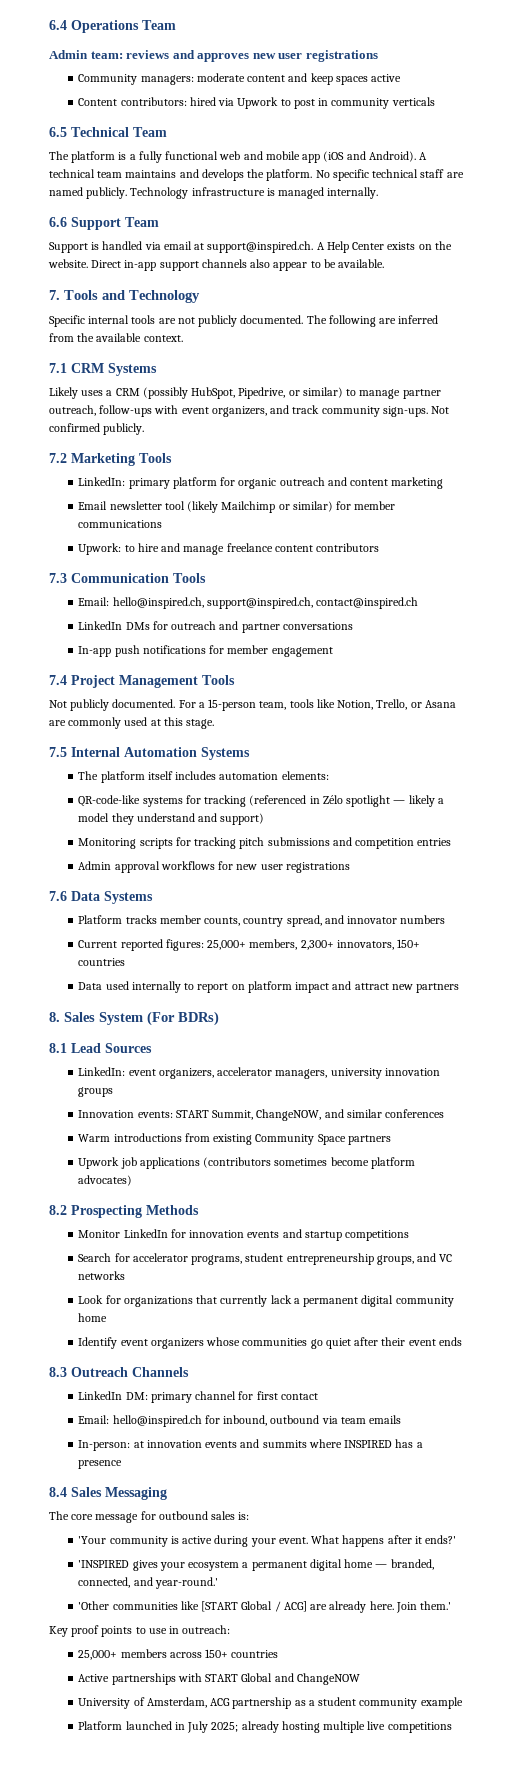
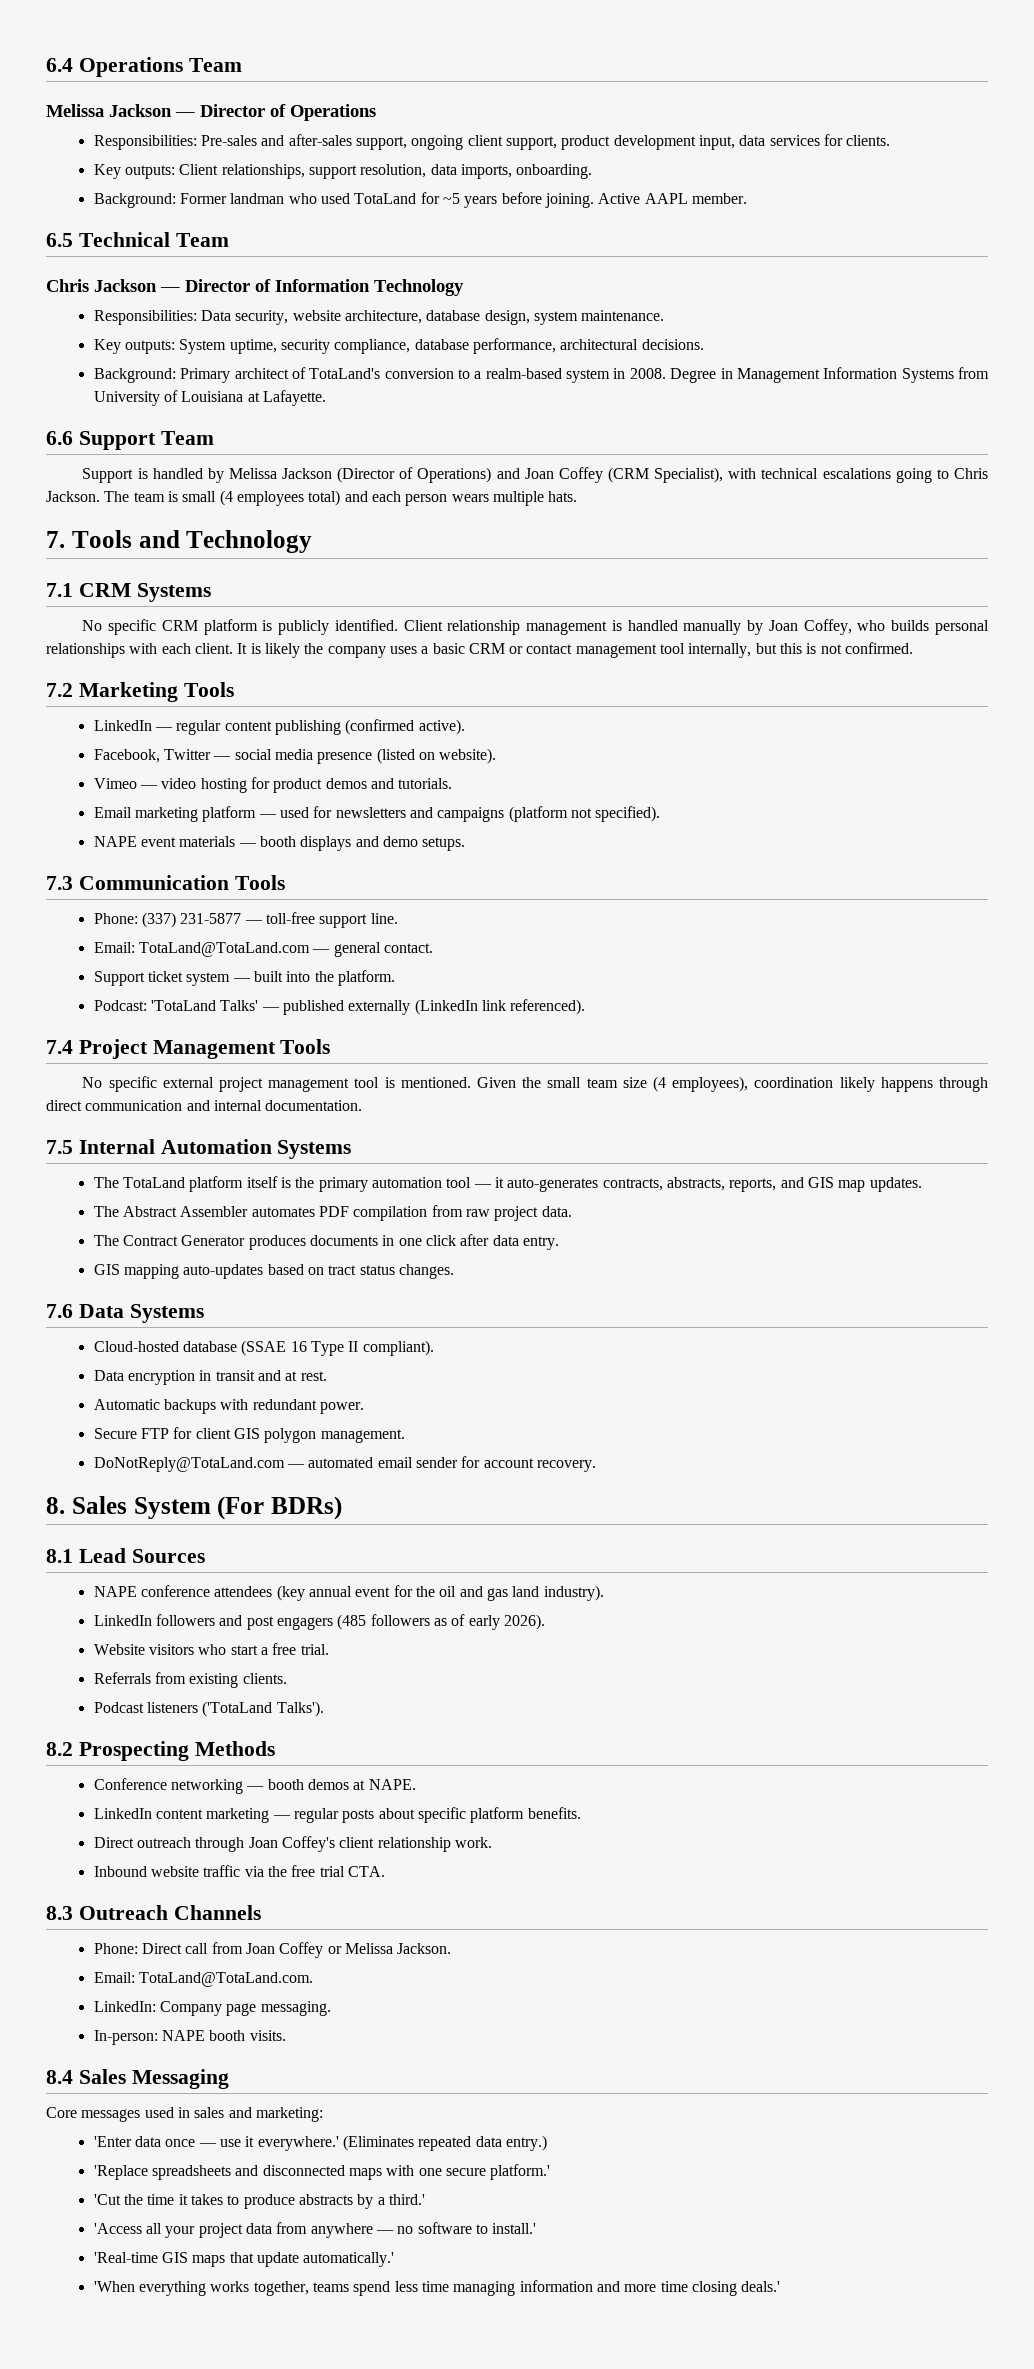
[49,50,378,62] [78,73,402,85] [78,97,435,109] [49,127,167,137] [49,151,428,163] [49,169,464,181] [49,187,379,199] Admin team: reviews and approves new user registrations // Community managers: moderate content and keep spaces active // Content contributors: hired via Upwork to post in community verticals // 6.5 Technical Team // The platform is a fully functional web and mobile app (iOS and Android). A technical team maintains and develops the platform. No specific technical staff are named publicly. Technology infrastructure is managed internally. -> [46,104,376,121] [93,134,891,150] [93,164,593,179] [93,192,747,208] [46,232,229,247] [46,279,464,296] [93,310,665,325] [93,338,704,354] [93,367,990,383] [93,390,327,406] Melissa Jackson — Director of Operations // Responsibilities: Pre-sales and after-sales support, ongoing client support, product development input, data services for clients. // Key outputs: Client relationships, support resolution, data imports, onboarding. // Background: Former landman who used TotaLand for ~5 years before joining. Active AAPL member. // 6.5 Technical Team // Chris Jackson — Director of Information Technology // Responsibilities: Data security, website architecture, database design, system maintenance. // Key outputs: System uptime, security compliance, database performance, architectural decisions. // Background: Primary architect of TotaLand's conversion to a realm-based system in 2008. Degree in Management Information Systems from University of Louisiana at Lafayette.
[144,241,452,253] [48,259,385,271] [49,290,200,303] [49,315,439,327] [49,333,183,342] [49,363,157,376] [49,387,441,399] [49,405,450,417] [49,423,145,435] [49,453,172,466] [78,477,444,489] [78,501,396,513] [78,520,163,528] [78,543,380,555] [49,573,206,583] [78,597,419,609] [78,621,353,633] [78,645,333,657] [49,675,235,688] [49,699,456,711] [49,717,215,729] via email at support@inspired.ch. A Help Center exists on the website. Direct in-app support channels also appear to be available. // 7. Tools and Technology // Specific internal tools are not publicly documented. The following are inferred from the available context. // 7.1 CRM Systems // Likely uses a CRM (possibly HubSpot, Pipedrive, or similar) to manage partner outreach, follow-ups with event organizers, and track community sign-ups. Not confirmed publicly. // 7.2 Marketing Tools // LinkedIn: primary platform for organic outreach and content marketing // Email newsletter tool (likely Mailchimp or similar) for member communications // Upwork: to hire and manage freelance content contributors // 7.3 Communication Tools // Email: hello@inspired.ch, support@inspired.ch, contact@inspired.ch // LinkedIn DMs for outreach and partner conversations // In-app push notifications for member engagement // 7.4 Project Management Tools // Not publicly documented. For a 15-person team, tools like Notion, Trello, or Asana are commonly used at this stage. -> [207,467,988,483] [46,490,578,506] [46,530,313,553] [46,583,211,602] [82,619,989,635] [46,642,914,658] [46,682,234,702] [93,719,465,735] [93,748,497,764] [93,777,453,793] [93,806,661,822] [93,836,466,851] [46,875,285,890] [93,912,398,928] [93,942,434,957] [93,970,396,986] [93,999,586,1015] [46,1039,331,1059] [82,1076,988,1092] [46,1100,363,1111] by Melissa Jackson (Director of Operations) and Joan Coffey (CRM Specialist), with technical escalations going to Chris Jackson. The team is small (4 employees total) and each person wears multiple hats. // 7. Tools and Technology // 7.1 CRM Systems // No specific CRM platform is publicly identified. Client relationship management is handled manually by Joan Coffey, who builds personal relationships with each client. It is likely the company uses a basic CRM or contact management tool internally, but this is not confirmed. // 7.2 Marketing Tools // LinkedIn — regular content publishing (confirmed active). // Facebook, Twitter — social media presence (listed on website). // Vimeo — video hosting for product demos and tutorials. // Email marketing platform — used for newsletters and campaigns (platform not specified). // NAPE event materials — booth displays and demo setups. // 7.3 Communication Tools // Phone: (337) 231-5877 — toll-free support line. // Email: TotaLand@TotaLand.com — general contact. // Support ticket system — built into the platform. // Podcast: 'TotaLand Talks' — published externally (LinkedIn link referenced). // 7.4 Project Management Tools // No specific external project management tool is mentioned. Given the small team size (4 employees), coordination likely happens through direct communication and internal documentation.
(99, 775) none -> [123,1177,186,1188] TotaLand
[175,771,329,780] [78,795,444,807] [78,813,265,825] [78,837,452,849] [78,861,350,873] [49,891,153,904] [78,915,446,927] [78,939,421,951] [78,958,126,966] [78,981,460,993] includes automation elements: // QR-code-like systems for tracking (referenced in Zélo spotlight — likely a model they understand and support) // Monitoring scripts for tracking pitch submissions and competition entries // Admin approval workflows for new user registrations // 7.6 Data Systems // Platform tracks member counts, country spread, and innovator numbers // Current reported figures: 25,000+ members, 2,300+ innovators, 150+ countries // Data used internally to report on platform impact and attract new partners -> [281,1177,922,1192] [93,1205,572,1221] [93,1234,560,1250] [93,1264,455,1279] [46,1304,204,1323] [93,1340,434,1356] [93,1370,327,1385] [93,1399,365,1414] [93,1427,405,1443] [93,1456,597,1472] is the primary automation tool — it auto-generates contracts, abstracts, reports, and GIS map updates. // The Abstract Assembler automates PDF compilation from raw project data. // The Contract Generator produces documents in one click after data entry. // GIS mapping auto-updates based on tract status changes. // 7.6 Data Systems // Cloud-hosted database (SSAE 16 Type II compliant). // Data encryption in transit and at rest. // Automatic backups with redundant power. // Secure FTP for client GIS polygon management. // DoNotReply@TotaLand.com — automated email sender for account recovery.
[78,1067,440,1079] [78,1087,114,1097] [78,1109,445,1121] [78,1133,391,1145] [78,1157,415,1169] [78,1175,133,1186] [49,1205,199,1218] [78,1229,410,1241] [78,1253,453,1265] [78,1271,126,1280] [78,1295,454,1307] [78,1313,108,1322] [78,1337,462,1349] [49,1367,189,1377] [78,1391,318,1403] [78,1415,402,1427] [78,1439,423,1451] [78,1460,123,1469] [49,1487,167,1500] [49,1511,250,1523] [78,1535,457,1547] [78,1559,434,1571] [78,1577,218,1589] [78,1601,452,1613] [49,1625,231,1637] [78,1649,279,1660] [78,1673,360,1685] [78,1697,463,1709] [78,1721,452,1733] LinkedIn: event organizers, accelerator managers, university innovation groups // Innovation events: START Summit, ChangeNOW, and similar conferences // Warm introductions from existing Community Space partners // Upwork job applications (contributors sometimes become platform advocates) // 8.2 Prospecting Methods // Monitor LinkedIn for innovation events and startup competitions // Search for accelerator programs, student entrepreneurship groups, and VC networks // Look for organizations that currently lack a permanent digital community home // Identify event organizers whose communities go quiet after their event ends // 8.3 Outreach Channels // LinkedIn DM: primary channel for first contact // Email: hello@inspired.ch for inbound, outbound via team emails // In-person: at innovation events and summits where INSPIRED has a presence // 8.4 Sales Messaging // The core message for outbound sales is: // 'Your community is active during your event. What happens after it ends?' // 'INSPIRED gives your ecosystem a permanent digital home — branded, connected, and year-round.' // 'Other communities like [START Global / ACG] are already here. Join them.' // Key proof points to use in outreach: // 25,000+ members across 150+ countries // Active partnerships with START Global and ChangeNOW // University of Amsterdam, ACG partnership as a student community example // Platform launched in July 2025; already hosting multiple live competitions -> [93,1585,604,1601] [93,1614,546,1630] [93,1643,329,1655] [93,1672,287,1688] [93,1701,324,1717] [46,1741,275,1761] [93,1778,416,1794] [93,1807,581,1823] [93,1836,493,1852] [93,1865,386,1877] [46,1905,261,1920] [93,1942,452,1958] [93,1972,314,1987] [93,2001,331,2016] [93,2030,286,2045] [46,2069,229,2089] [46,2107,323,2122] [93,2135,548,2151] [93,2164,551,2180] [93,2194,426,2209] [93,2222,537,2238] [93,2252,395,2267] [93,2280,781,2296] NAPE conference attendees (key annual event for the oil and gas land industry). // LinkedIn followers and post engagers (485 followers as of early 2026). // Website visitors who start a free trial. // Referrals from existing clients. // Podcast listeners ('TotaLand Talks'). // 8.2 Prospecting Methods // Conference networking — booth demos at NAPE. // LinkedIn content marketing — regular posts about specific platform benefits. // Direct outreach through Joan Coffey's client relationship work. // Inbound website traffic via the free trial CTA. // 8.3 Outreach Channels // Phone: Direct call from Joan Coffey or Melissa Jackson. // Email: TotaLand@TotaLand.com. // LinkedIn: Company page messaging. // In-person: NAPE booth visits. // 8.4 Sales Messaging // Core messages used in sales and marketing: // 'Enter data once — use it everywhere.' (Eliminates repeated data entry.) // 'Replace spreadsheets and disconnected maps with one secure platform.' // 'Cut the time it takes to produce abstracts by a third.' // 'Access all your project data from anywhere — no software to install.' // 'Real-time GIS maps that update automatically.' // 'When everything works together, teams spend less time managing information and more time closing deals.'

